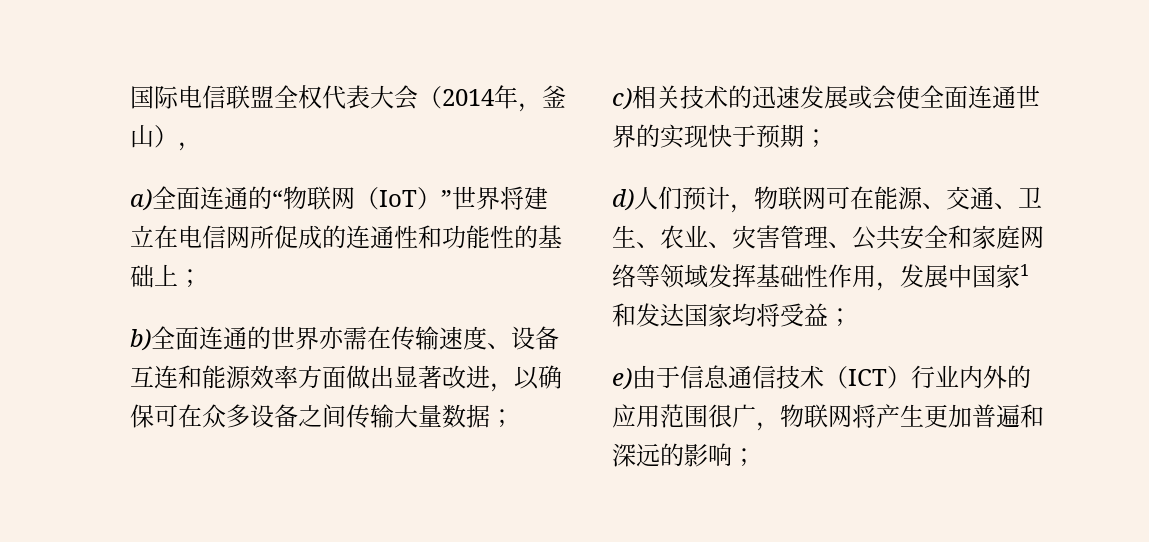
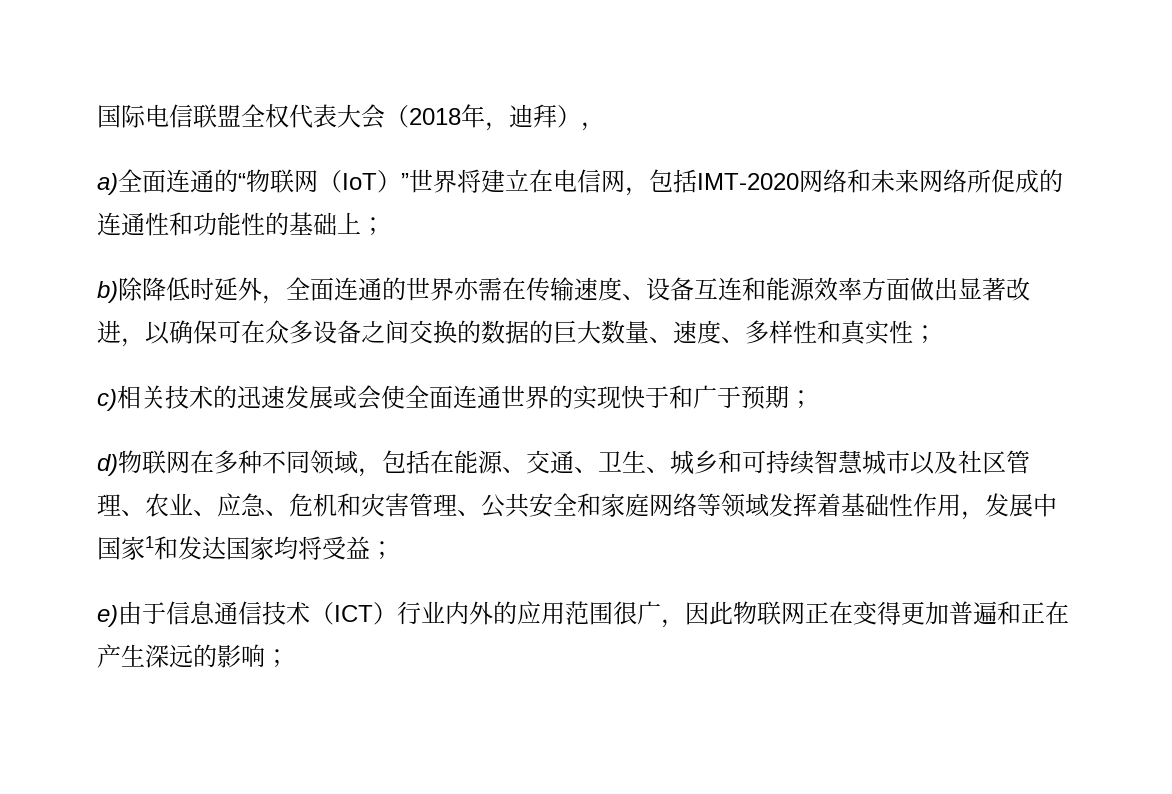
[442,85,566,112] [130,125,154,148] 2014年，釜山 -> [409,104,557,131] 2018年，迪拜
(250, 237) none -> [625,169,967,196] ，包括IMT-2020网络和未来网络
(151, 339) none -> [118,277,286,304] 除降低时延外，
[346,404,490,428] 传输大量数据 -> [409,320,913,345] 交换的数据的巨大数量、速度、多样性和真实性
(756, 136) none -> [669,385,741,409] 和广于
[634,186,850,213] 人们预计，物联网可 -> [118,450,430,477] 物联网在多种不同领域，包括
[660,225,732,249] 农业、 -> [670,450,1030,475] [97,493,361,517] 城乡和可持续智慧城市以及社区管理、农业、应急、危机和
(756, 276) none -> [817,493,841,517] 着
[780,404,924,428] 物联网将产生 -> [685,601,901,625] 因此物联网正在变得
(1044, 416) none -> [1021,601,1069,625] [97,644,145,668] 正在产生

